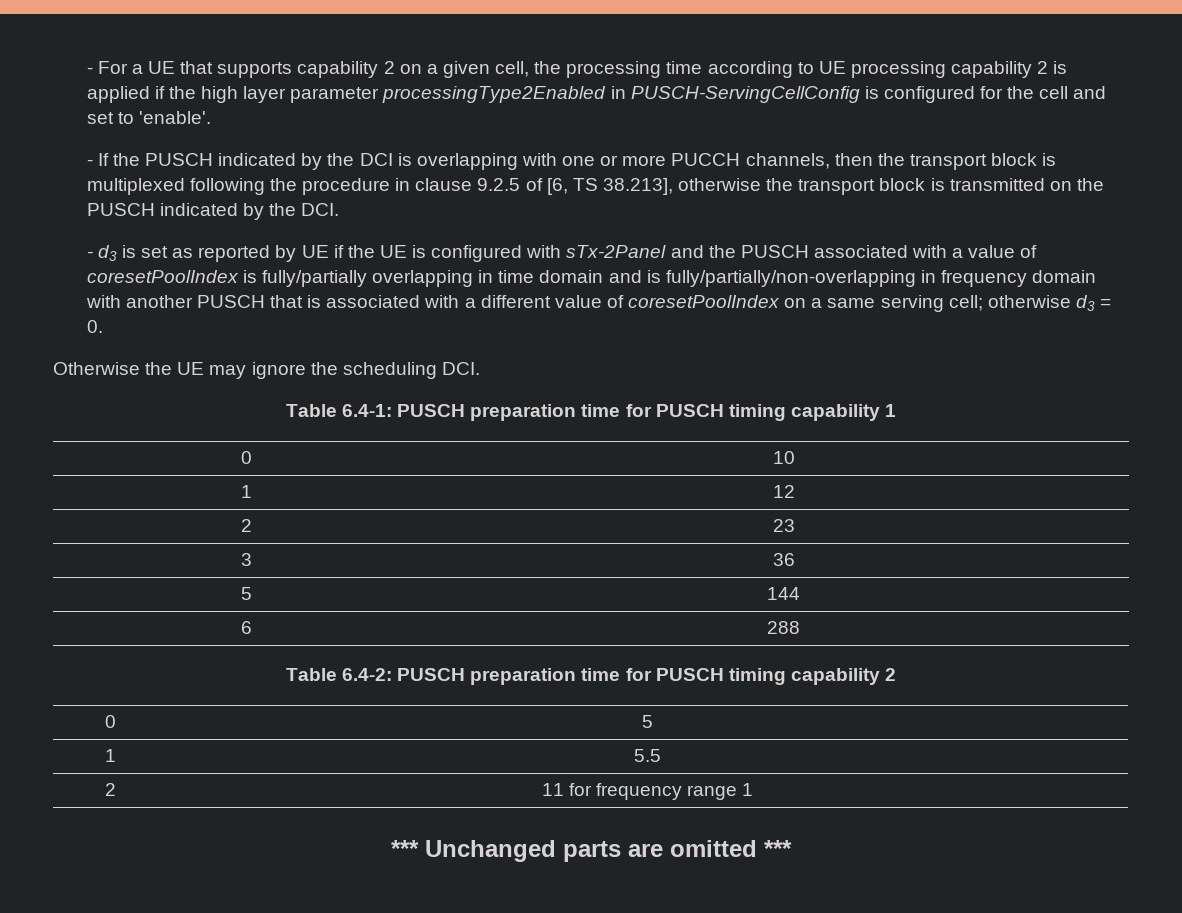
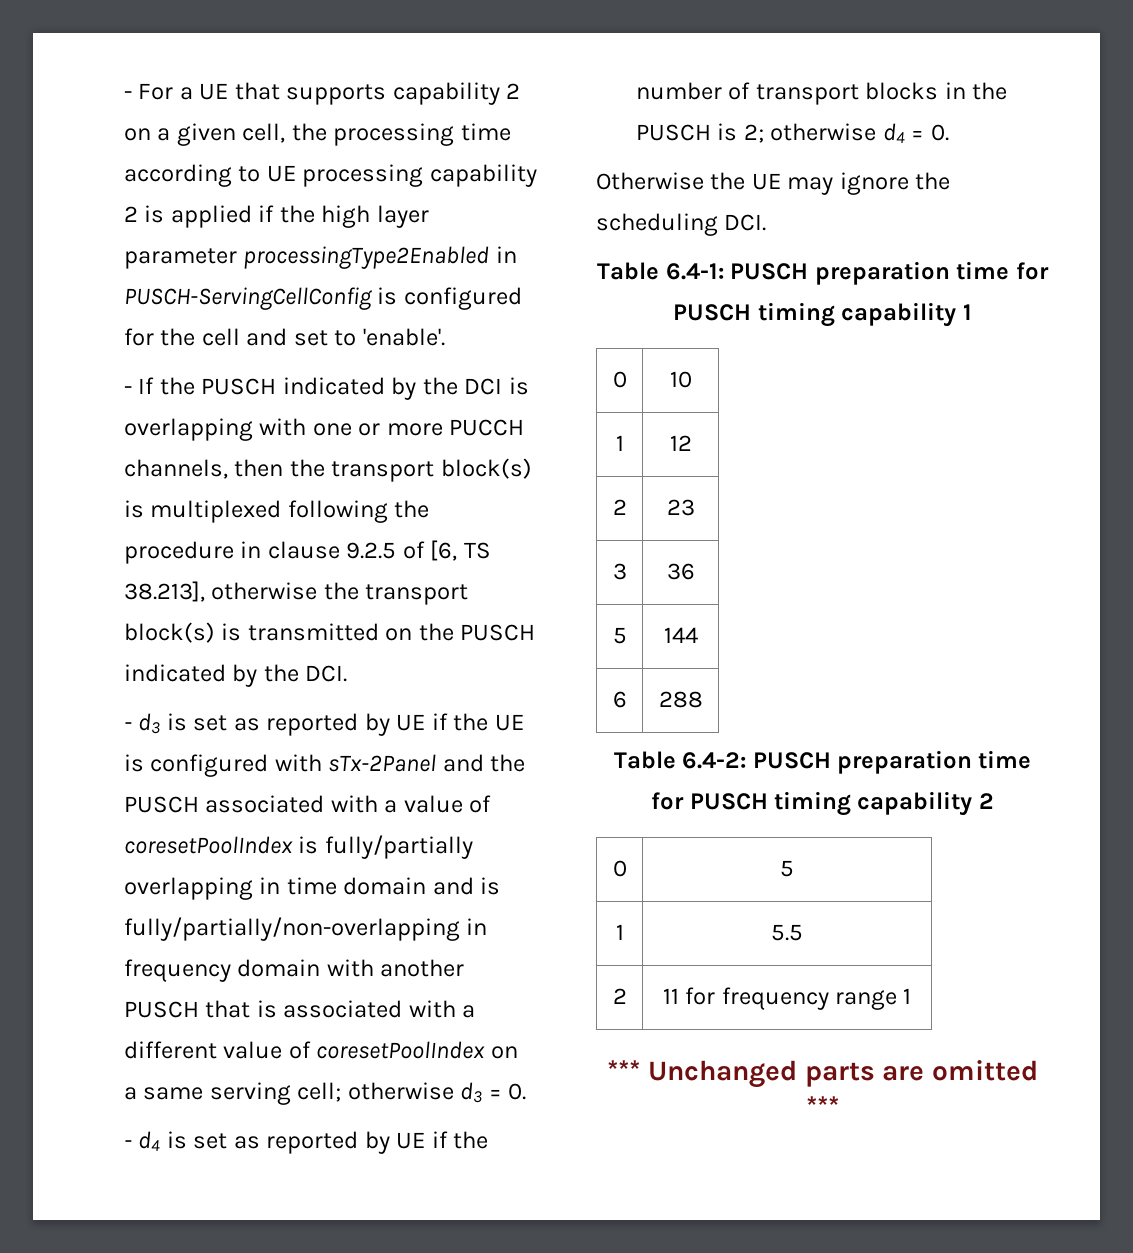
[991,153,1038,166] block -> [440,458,532,479] block(s)
[879,178,926,191] block -> [123,622,215,643] block(s)
(103, 326) none -> [123,1131,489,1154] [635,82,1008,105] [635,123,949,143] // - d4 is set as reported by UE if the number of transport blocks in the PUSCH is 2; otherwise d4 = 0.

